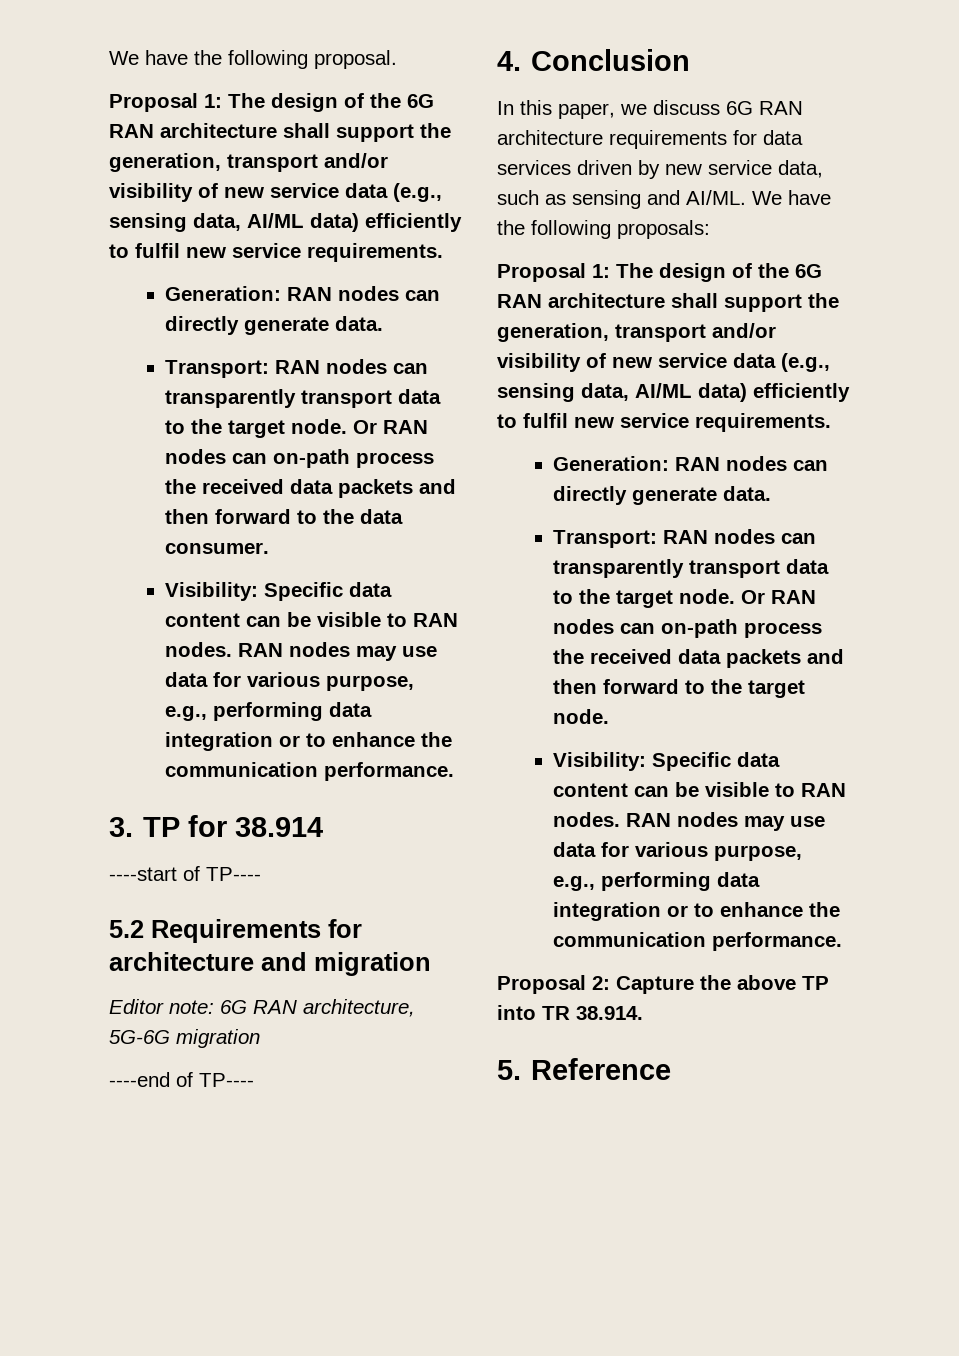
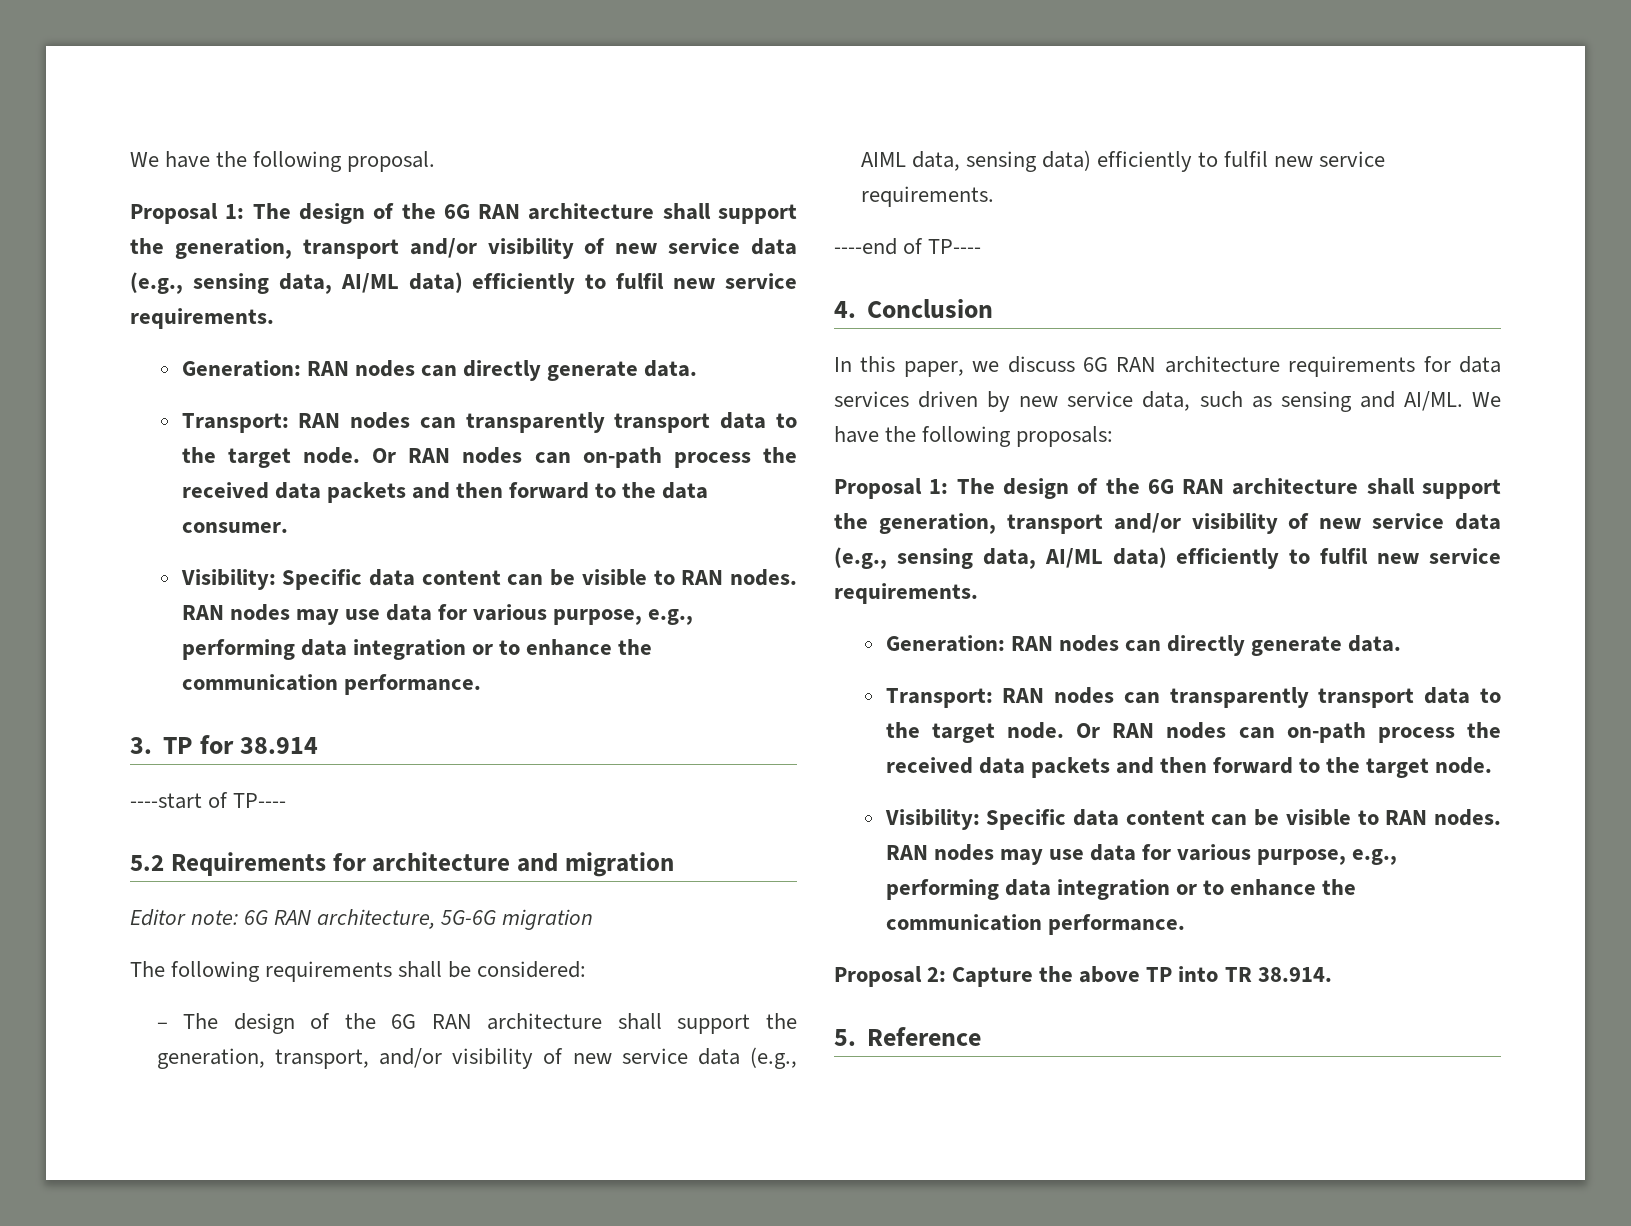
(260, 1038) none -> [130,961,587,982] [156,1013,798,1034] [156,1047,798,1069] [860,150,1386,172] [860,186,994,207] // The following requirements shall be considered: // – The design of the 6G RAN architecture shall support the generation, transport, and/or visibility of new service data (e.g., AIML data, sensing data) efficiently to fulfil new service requirements.

